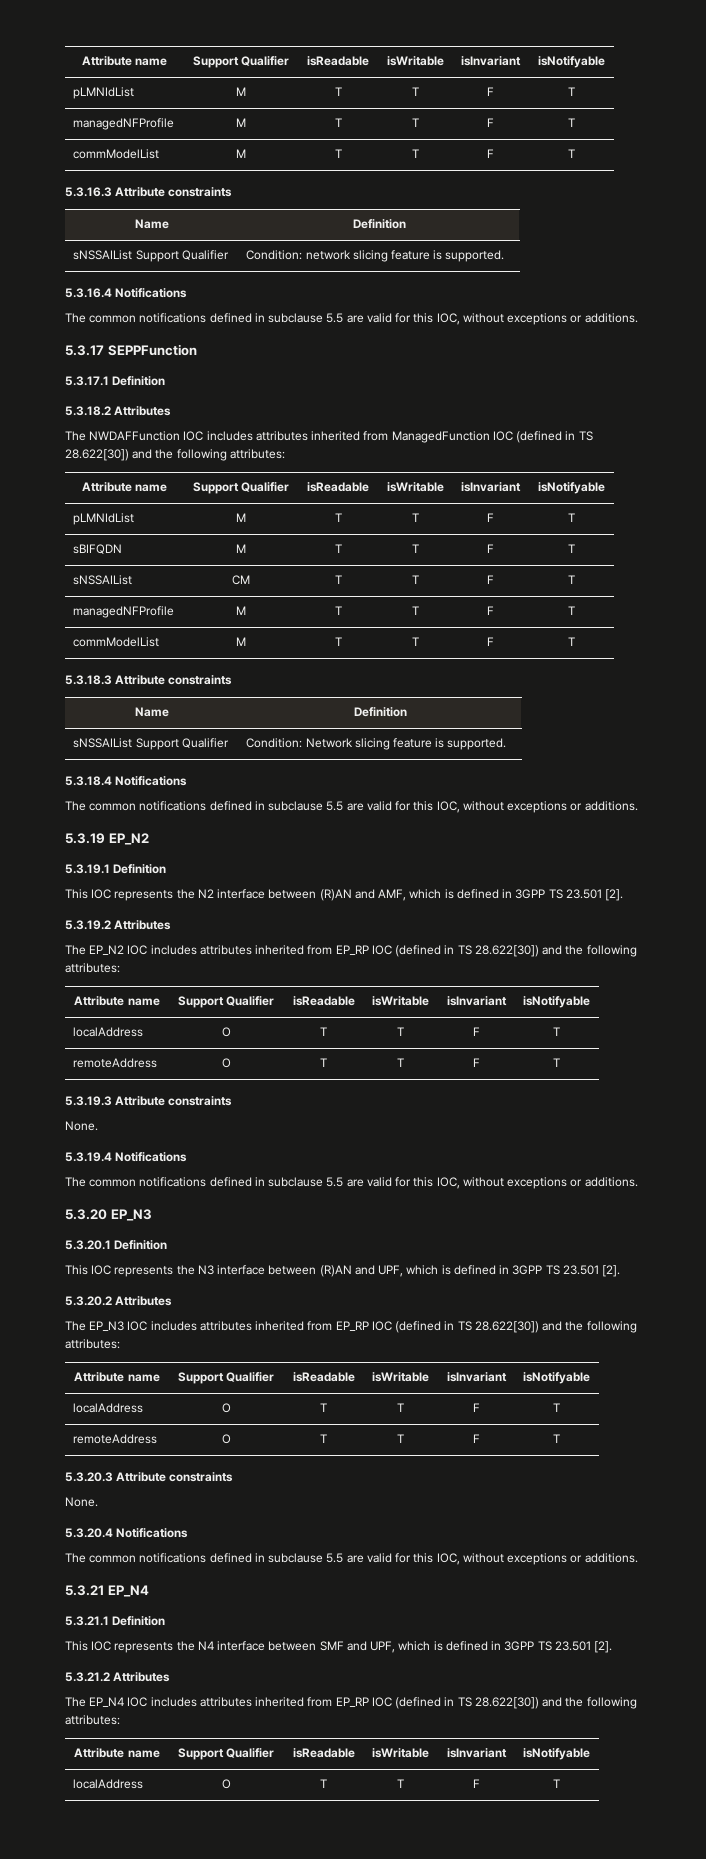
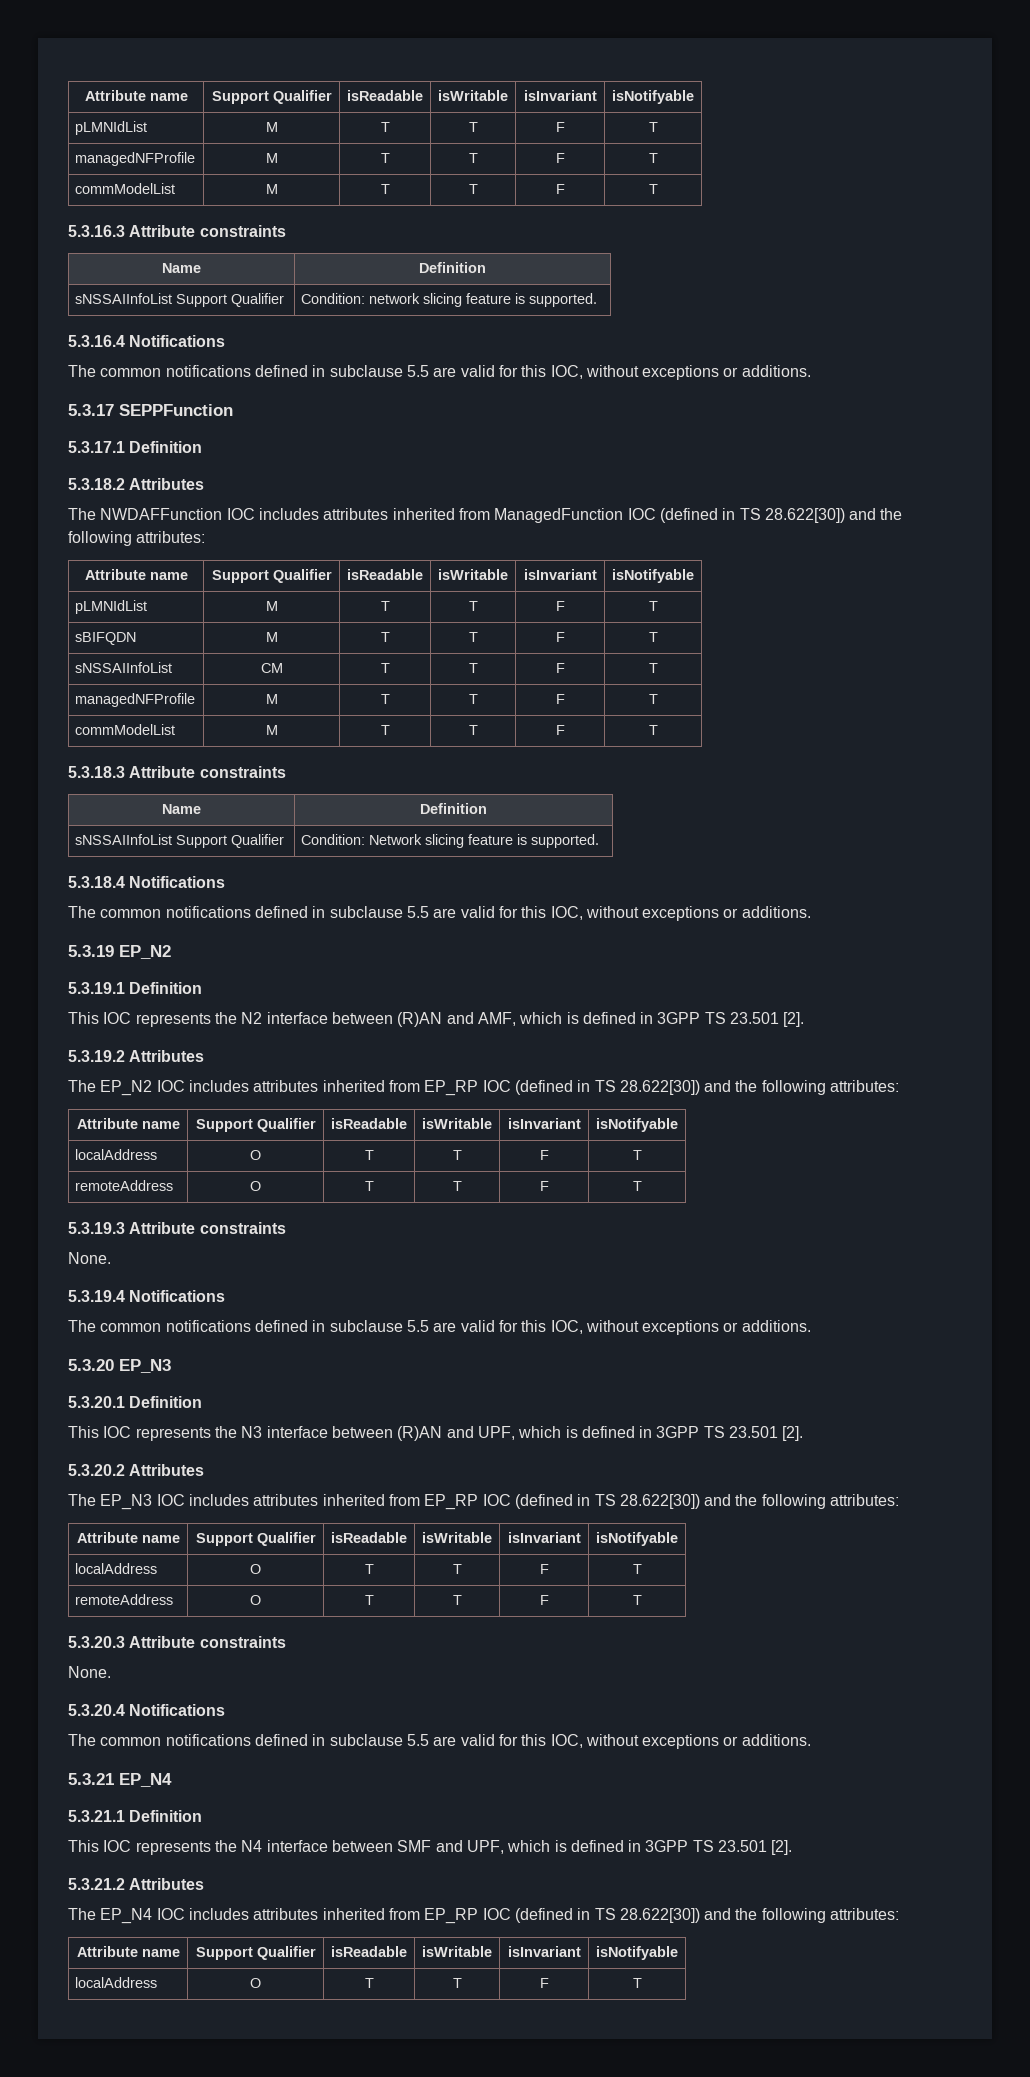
[73,250,133,260] sNSSAIList -> [75,293,173,304] sNSSAIInfoList
[73,575,133,585] sNSSAIList -> [75,662,173,673] sNSSAIInfoList
[73,738,133,748] sNSSAIList -> [75,834,173,845] sNSSAIInfoList

